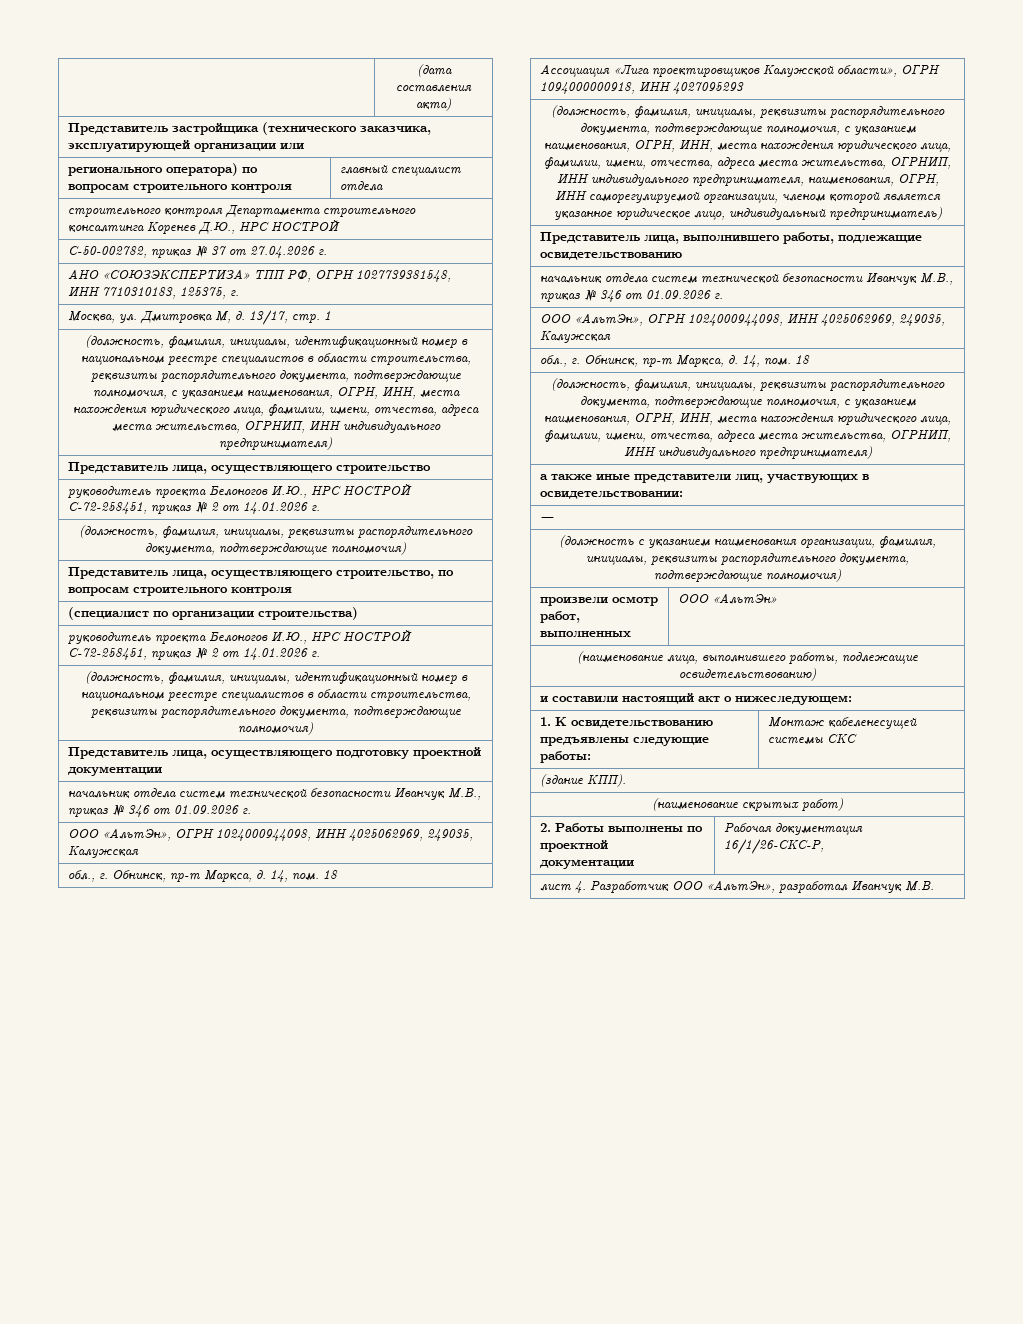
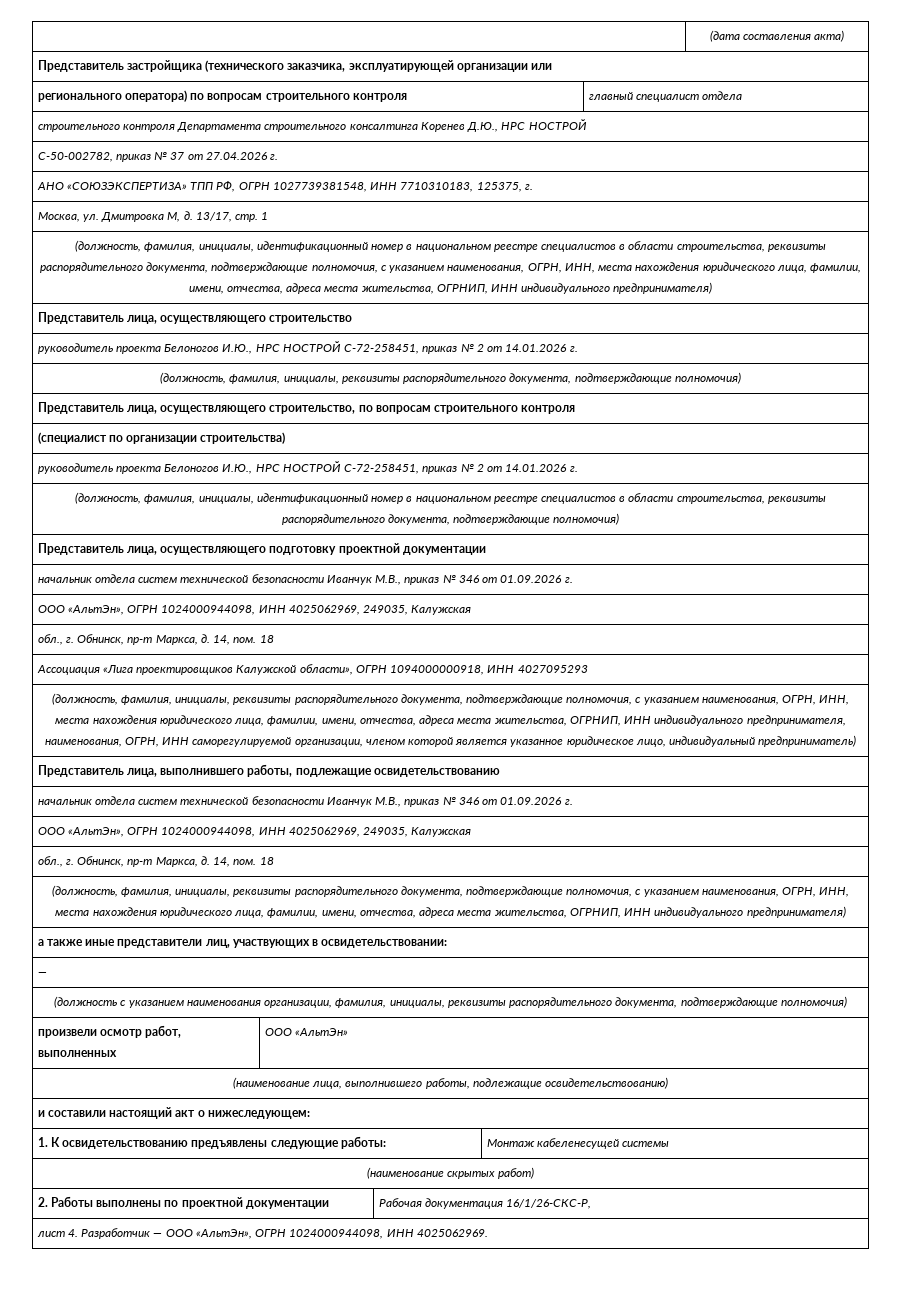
[827,734,858,743] [540,774,627,787] СКС // (здание КПП). -> (670, 1144) none
[672,880,935,893] ООО «АльтЭн», разработал Иванчук М.В. -> [153,1229,488,1239] — ООО «АльтЭн», ОГРН 1024000944098, ИНН 4025062969.

